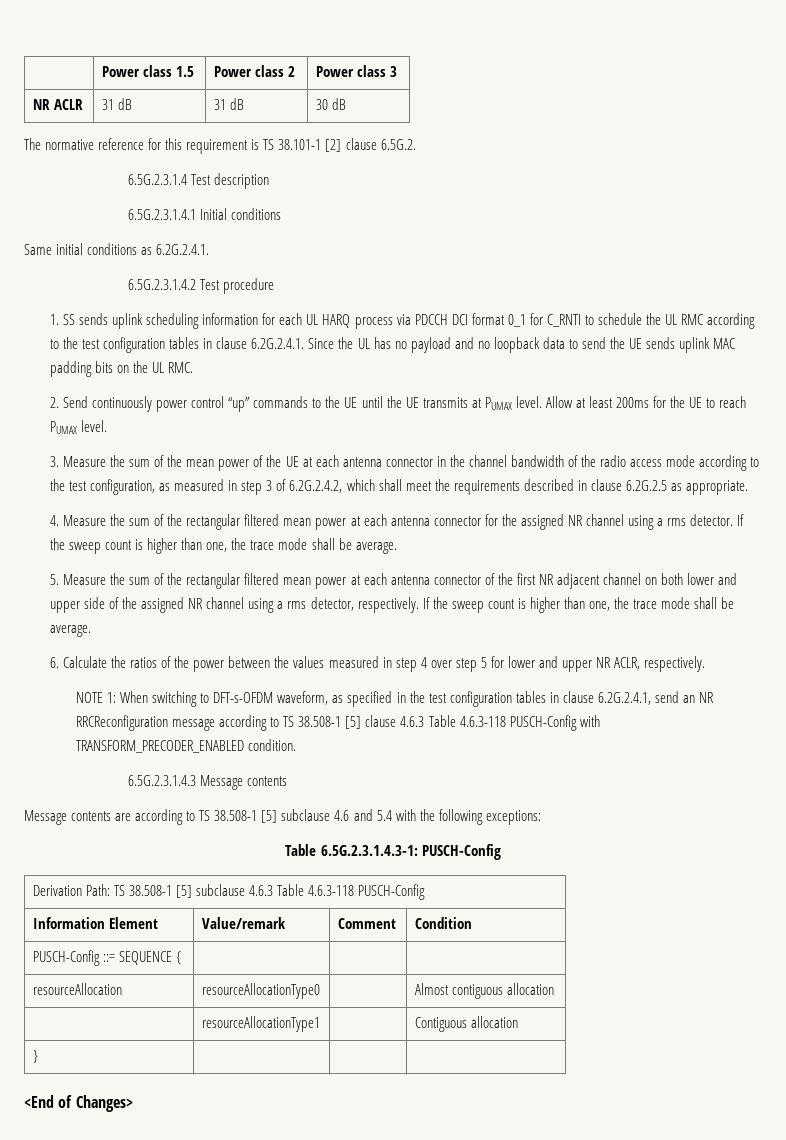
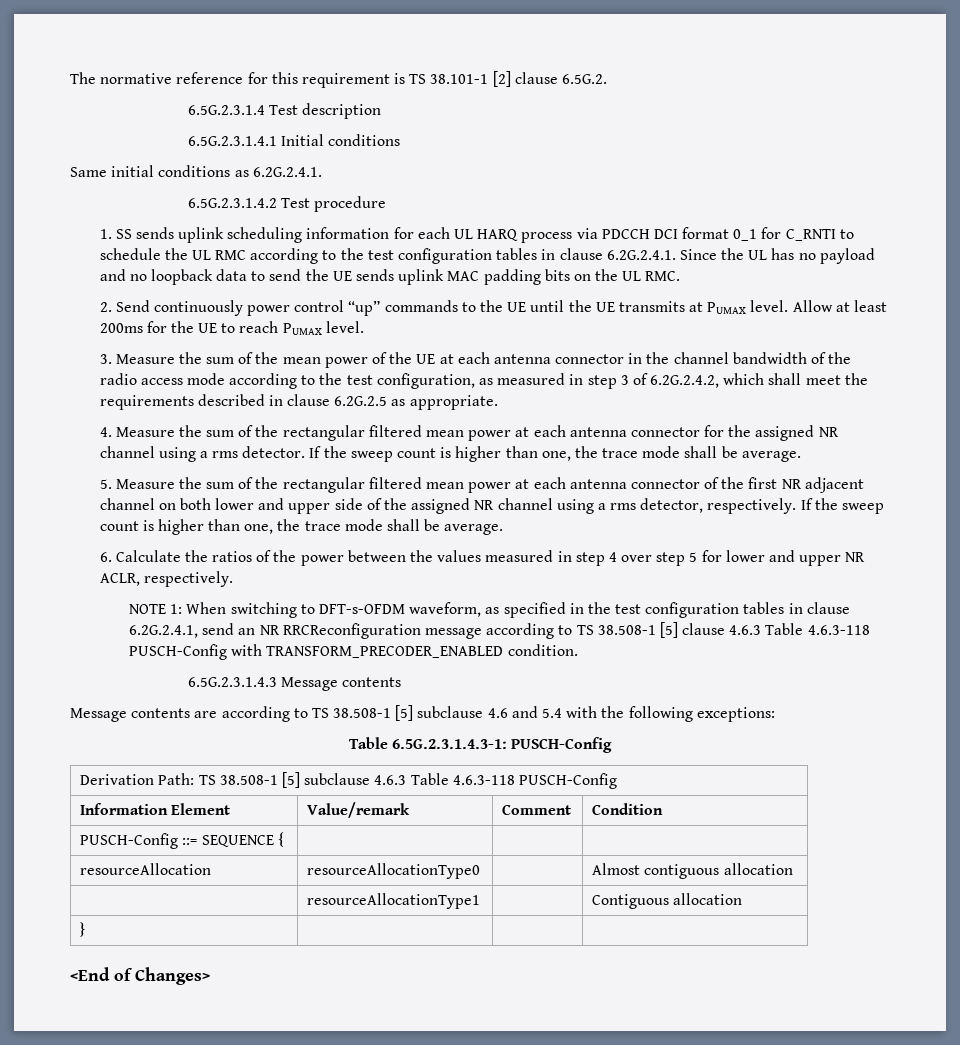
[101,65,194,77] [213,65,295,77] [315,65,397,77] [32,99,83,110] [101,98,132,110] [213,98,244,110] [315,98,346,110] | Power class 1.5 | Power class 2 | Power class 3 // NR ACLR | 31 dB | 31 dB | 30 dB // -> (70, 78) none

